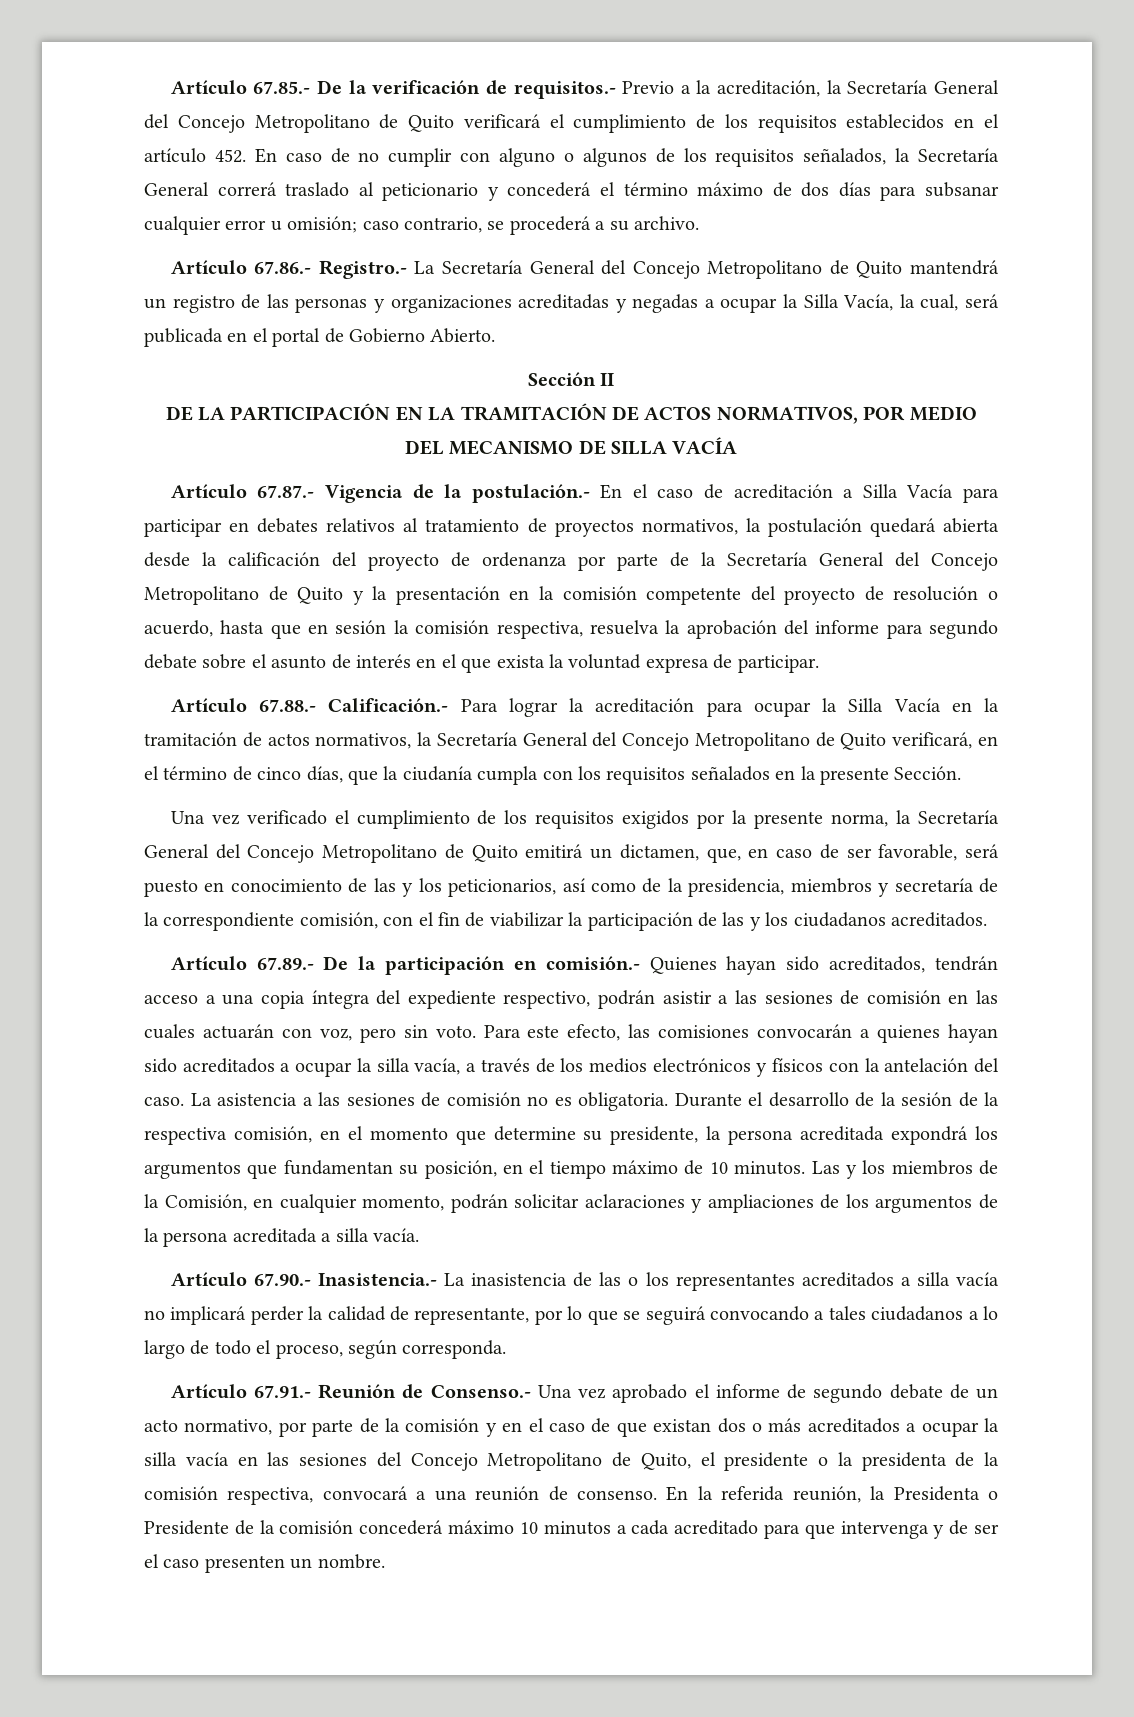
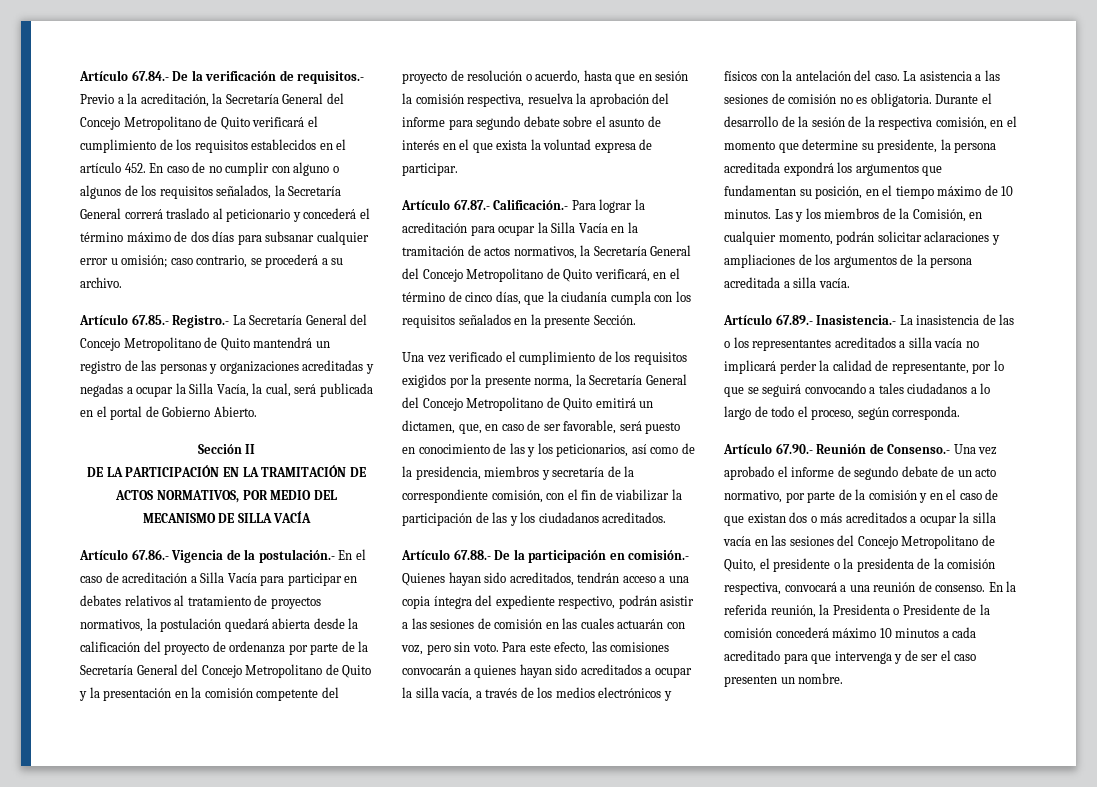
[170,80,311,95] Artículo 67.85.- -> [79,70,169,81] Artículo 67.84.-
[254,261,312,274] 67.86.- -> [131,314,169,325] 67.85.-
[257,485,315,498] 67.87.- -> [131,549,169,560] 67.86.-
[259,699,317,712] 67.88.- -> [453,199,490,210] 67.87.-
[256,957,314,970] 67.89.- -> [453,549,491,560] 67.88.-
[253,1273,311,1286] 67.90.- -> [775,314,813,325] 67.89.-
[253,1385,311,1398] 67.91.- -> [775,443,813,454] 67.90.-

